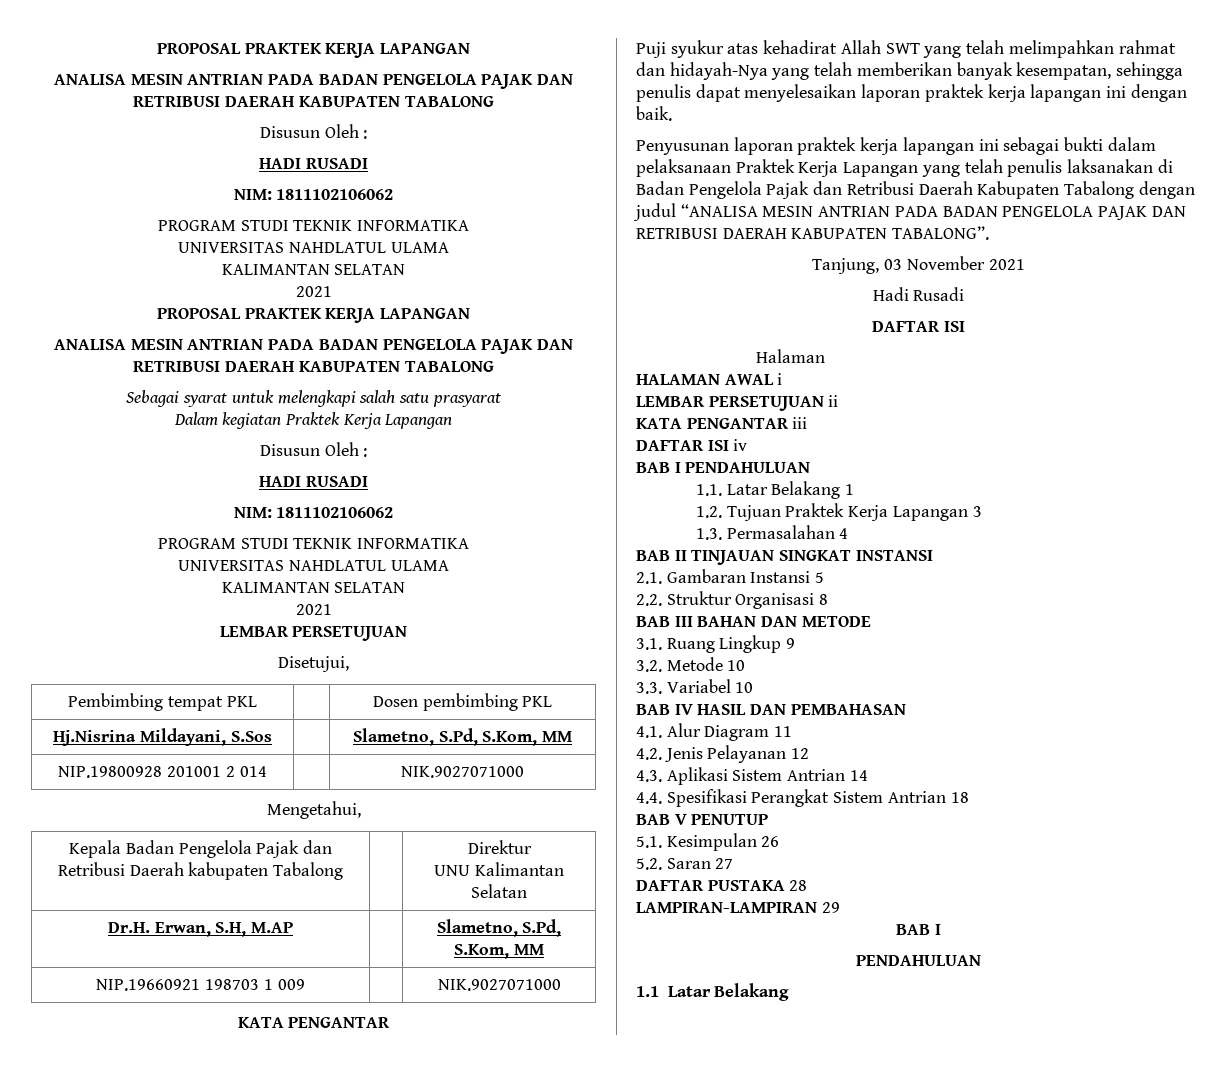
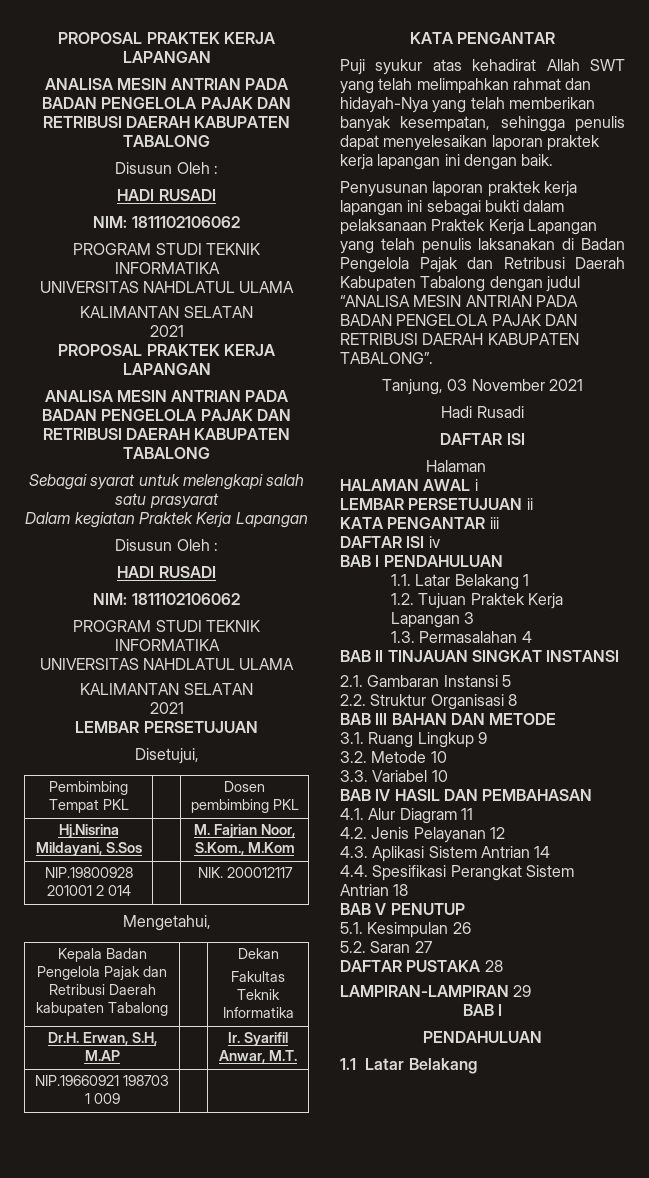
[168,696,223,711] tempat -> [48,799,99,813] Tempat
[352,728,573,746] Slametno, S.Pd, S.Kom, MM -> [194,824,295,838] [194,842,295,855] M. Fajrian Noor, S.Kom., M.Kom
[401,766,524,778] NIK.9027071000 -> [197,867,293,878] NIK. 200012117
[467,840,532,854] [434,862,564,876] [471,884,527,898] Direktur // UNU Kalimantan Selatan -> [237,948,279,959] [231,971,285,982] [237,989,280,1000] [222,1007,294,1018] Dekan // Fakultas Teknik Informatika
[436,919,562,937] [454,944,544,959] Slametno, S.Pd, S.Kom, MM -> [228,1032,288,1046] [219,1050,297,1063] Ir. Syarifil Anwar, M.T.
[437,979,561,991] NIK.9027071000 -> (120, 1098) none

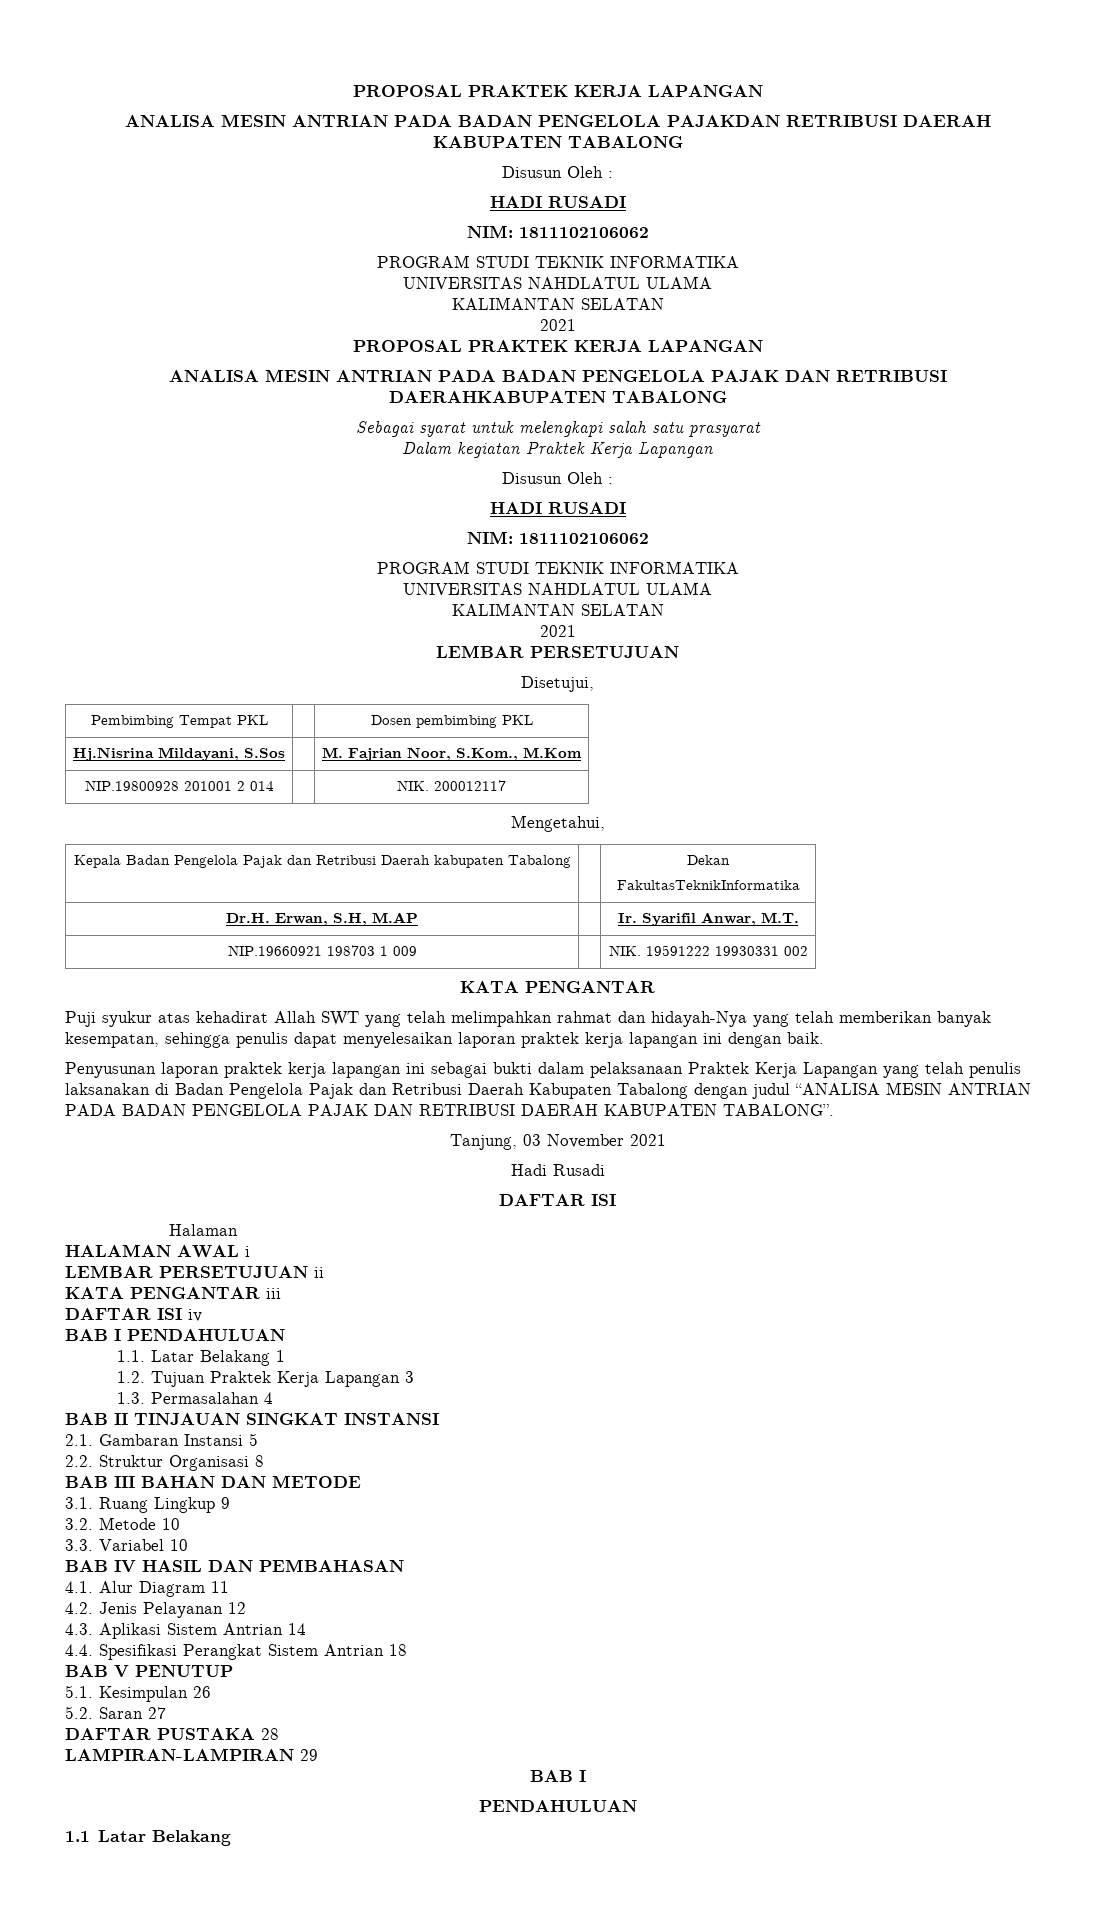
[200,97,291,109] PAJAK DAN -> [666,115,780,127] PAJAKDAN
[126,428,291,440] DAERAH KABUPATEN -> [388,391,606,403] DAERAHKABUPATEN
[231,971,285,982] [237,989,280,1000] [222,1007,294,1018] Fakultas Teknik Informatika -> [616,880,800,890] FakultasTeknikInformatika
(120, 1098) none -> [608,945,808,956] NIK. 19591222 19930331 002

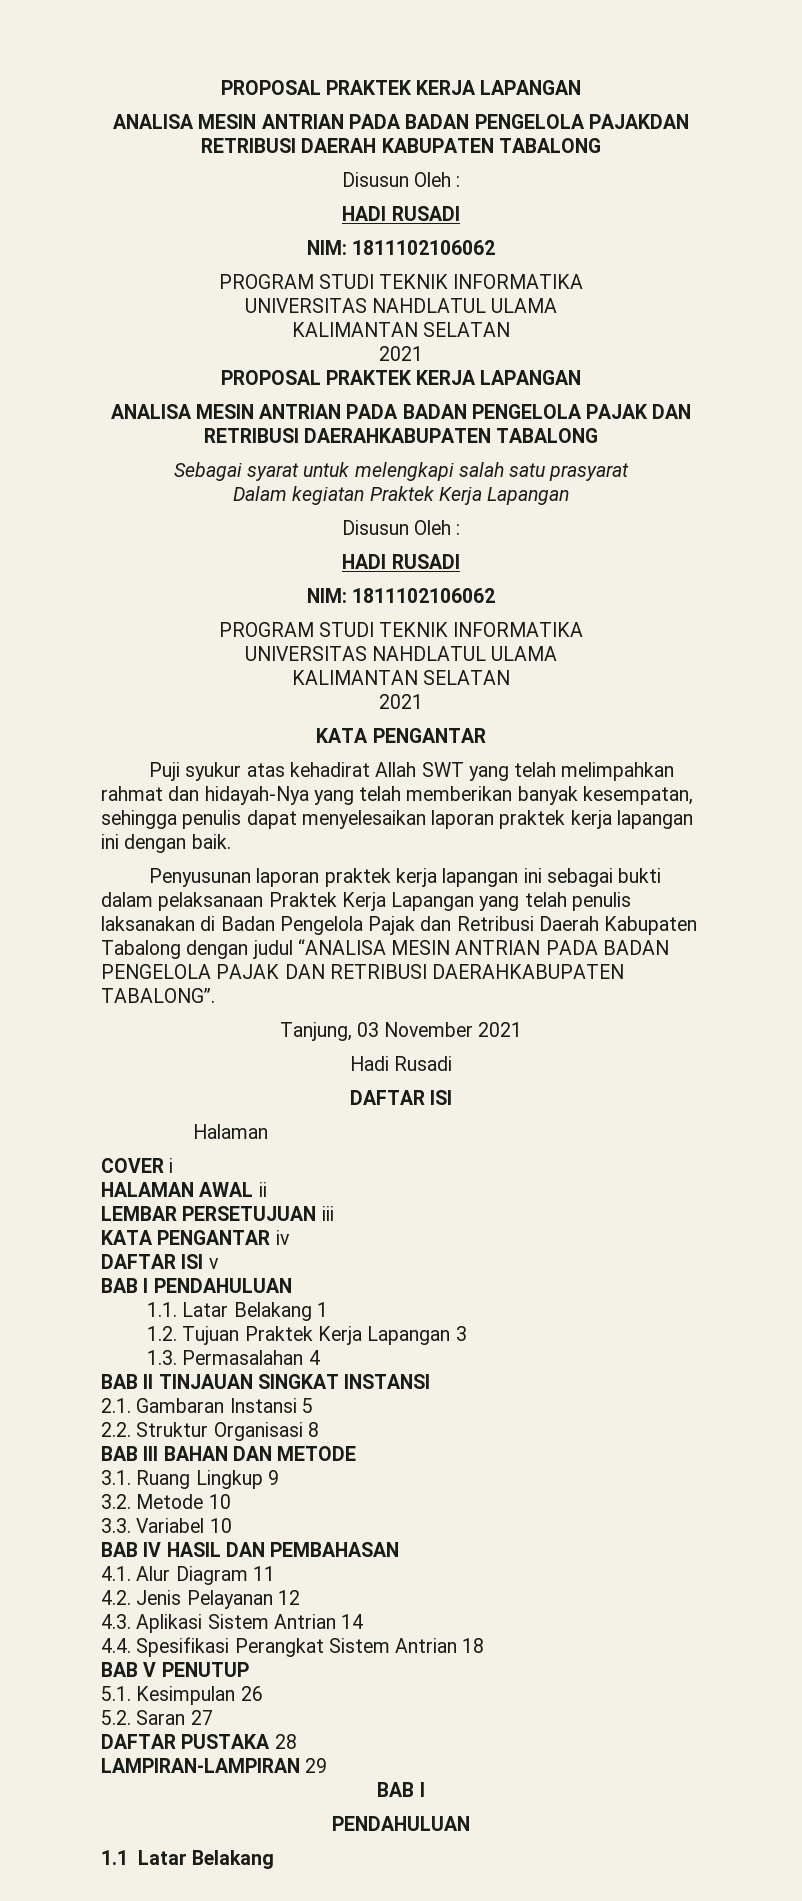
[436,645,679,658] [521,676,594,692] [90,715,268,728] [370,715,533,728] [73,747,285,761] [322,747,582,761] [84,780,274,791] [397,780,507,791] [510,815,605,832] [73,855,571,868] [687,855,730,865] [616,880,800,890] [226,912,419,926] [617,912,799,926] [227,945,417,956] [608,945,808,956] // LEMBAR PERSETUJUAN // Disetujui, // Pembimbing Tempat PKL | | Dosen pembimbing PKL // Hj.Nisrina Mildayani, S.Sos | | M. Fajrian Noor, S.Kom., M.Kom // NIP.19800928 201001 2 014 | | NIK. 200012117 // Mengetahui, // Kepala Badan Pengelola Pajak dan Retribusi Daerah kabupaten Tabalong | | Dekan // FakultasTeknikInformatika // Dr.H. Erwan, S.H, M.AP | | Ir. Syarifil Anwar, M.T. // NIP.19660921 198703 1 009 | | NIK. 19591222 19930331 002 -> (423, 701) none
[521,1104,717,1116] DAERAH KABUPATEN -> [432,964,625,979] DAERAHKABUPATEN
(239, 1230) none -> [101,1158,174,1173] // COVER i
[245,1246,250,1257] [65,1265,324,1278] [65,1287,281,1299] [65,1308,202,1322] i // LEMBAR PERSETUJUAN ii // KATA PENGANTAR iii // DAFTAR ISI iv -> [258,1182,267,1197] [101,1206,334,1221] [101,1230,290,1245] [101,1254,219,1269] ii // LEMBAR PERSETUJUAN iii // KATA PENGANTAR iv // DAFTAR ISI v

